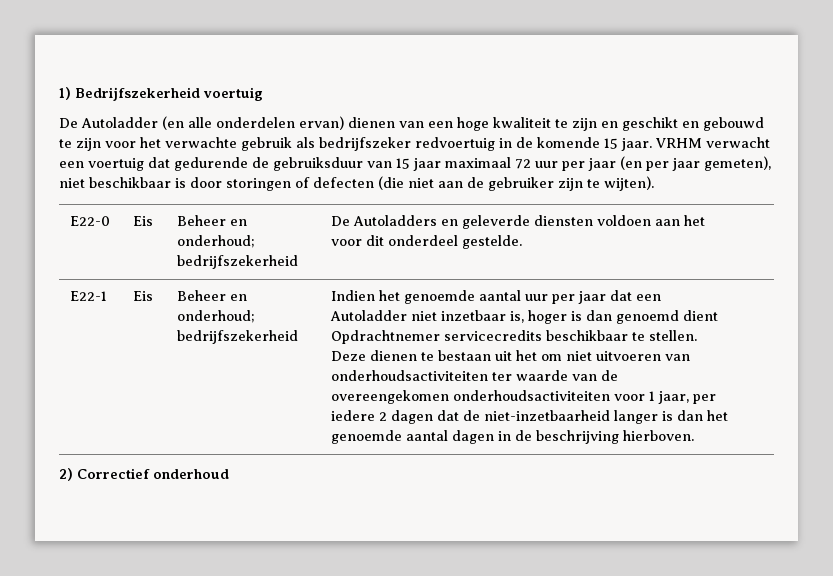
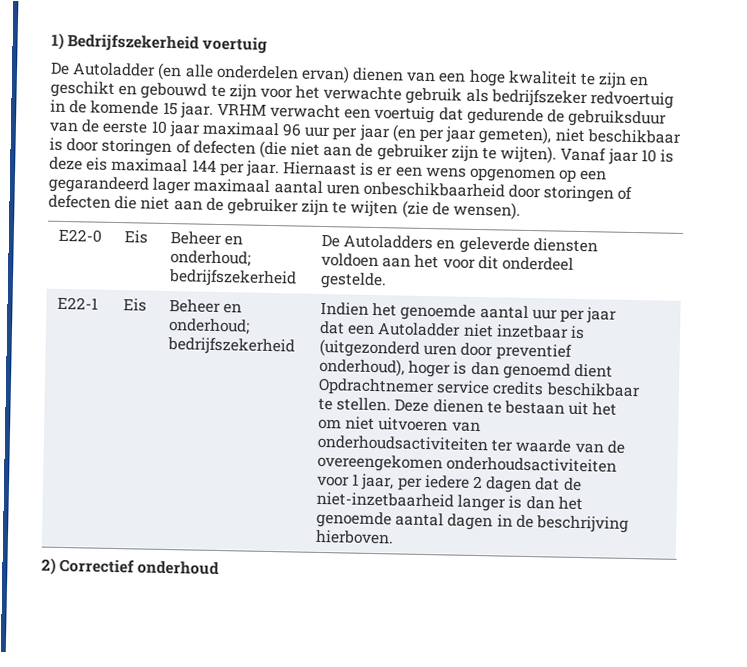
[396,158,410,169] 15 -> [81,119,168,134] de eerste 10
[515,159,531,169] 72 -> [282,123,303,137] 96
(654, 183) none -> [560,147,674,166] [49,156,608,183] [48,175,633,203] [48,194,522,220] Vanaf jaar 10 is deze eis maximaal 144 per jaar. Hiernaast is er een wens opgenomen op een gegarandeerd lager maximaal aantal uren onbeschikbaarheid door storingen of defecten die niet aan de gebruiker zijn te wijten (zie de wensen).
[510,311,525,323] is, -> [570,325,586,340] [319,338,572,361] [319,357,406,377] is (uitgezonderd uren door preventief onderhoud),
[444,330,543,341] servicecredits -> [436,380,545,396] service credits

